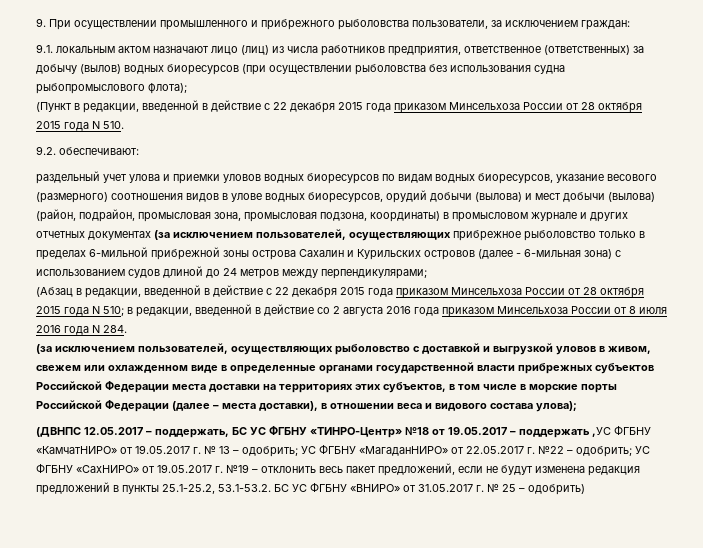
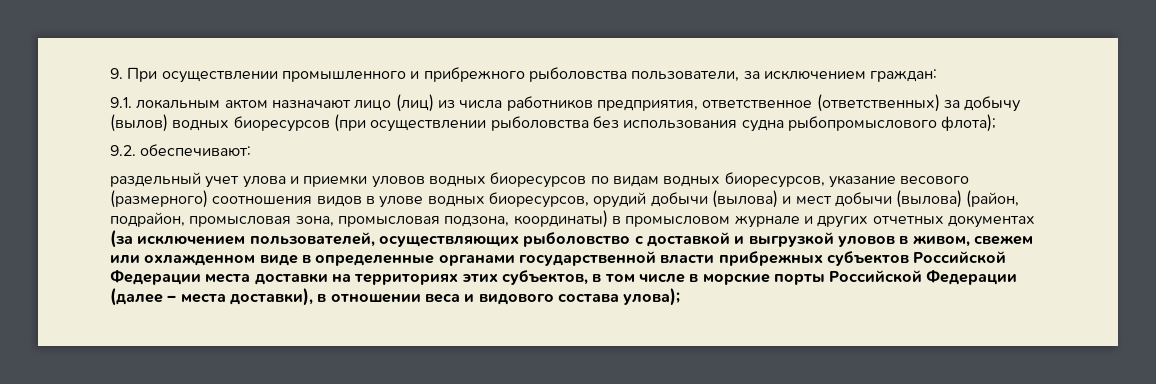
[36,100,642,113] [36,121,124,131] // (Пункт в редакции, введенной в действие с 22 декабря 2015 года приказом Минсельхоза России от 28 октября 2015 года N 510. -> (997, 123) none
[453,230,645,241] [36,247,621,260] [36,266,427,279] [36,285,644,298] [36,304,667,317] [36,325,127,335] [36,343,333,355] прибрежное рыболовство только в пределах 6-мильной прибрежной зоны острова Сахалин и Курильских островов (далее - 6-мильная зона) с использованием судов длиной до 24 метров между перпендикулярами; // (Абзац в редакции, введенной в действие с 22 декабря 2015 года приказом Минсельхоза России от 28 октября 2015 года N 510; в редакции, введенной в действие со 2 августа 2016 года приказом Минсельхоза России от 8 июля 2016 года N 284. // (за исключением пользователей, осуществляющих -> (519, 241) none
[36,426,651,438] [36,445,650,457] [36,463,640,476] [36,482,585,495] // (ДВНПС 12.05.2017 – поддержать, БС УС ФГБНУ «ТИНРО-Центр» №18 от 19.05.2017 – поддержать ,УС ФГБНУ «КамчатНИРО» от 19.05.2017 г. № 13 – одобрить; УС ФГБНУ «МагаданНИРО» от 22.05.2017 г. №22 – одобрить; УС ФГБНУ «СахНИРО» от 19.05.2017 г. №19 – отклонить весь пакет предложений, если не будут изменена редакция предложений в пункты 25.1-25.2, 53.1-53.2. БС УС ФГБНУ «ВНИРО» от 31.05.2017 г. № 25 – одобрить) -> (681, 297) none

